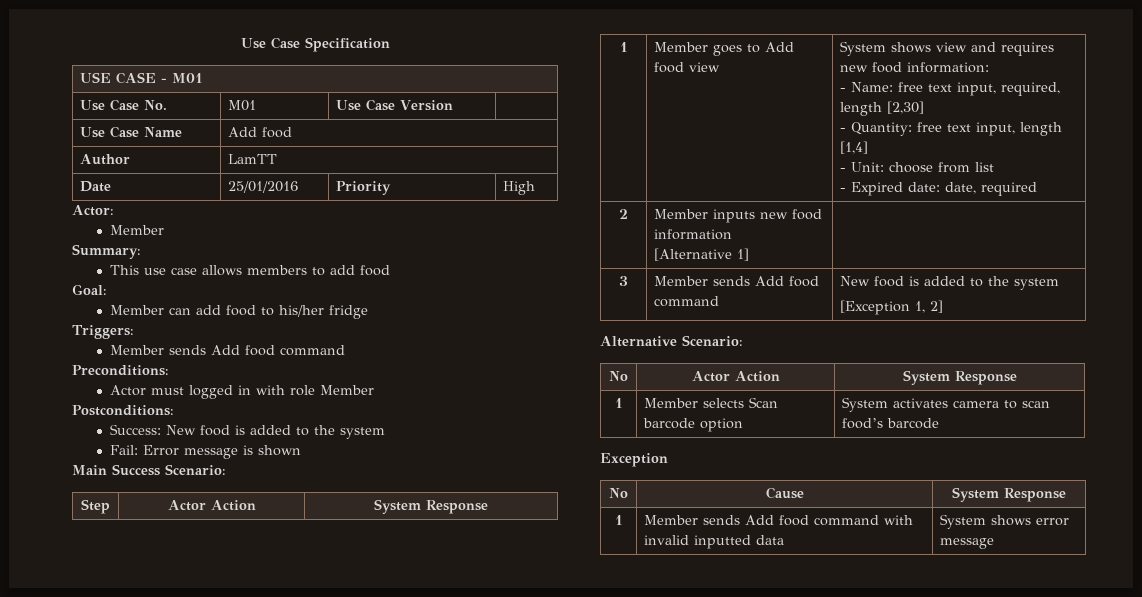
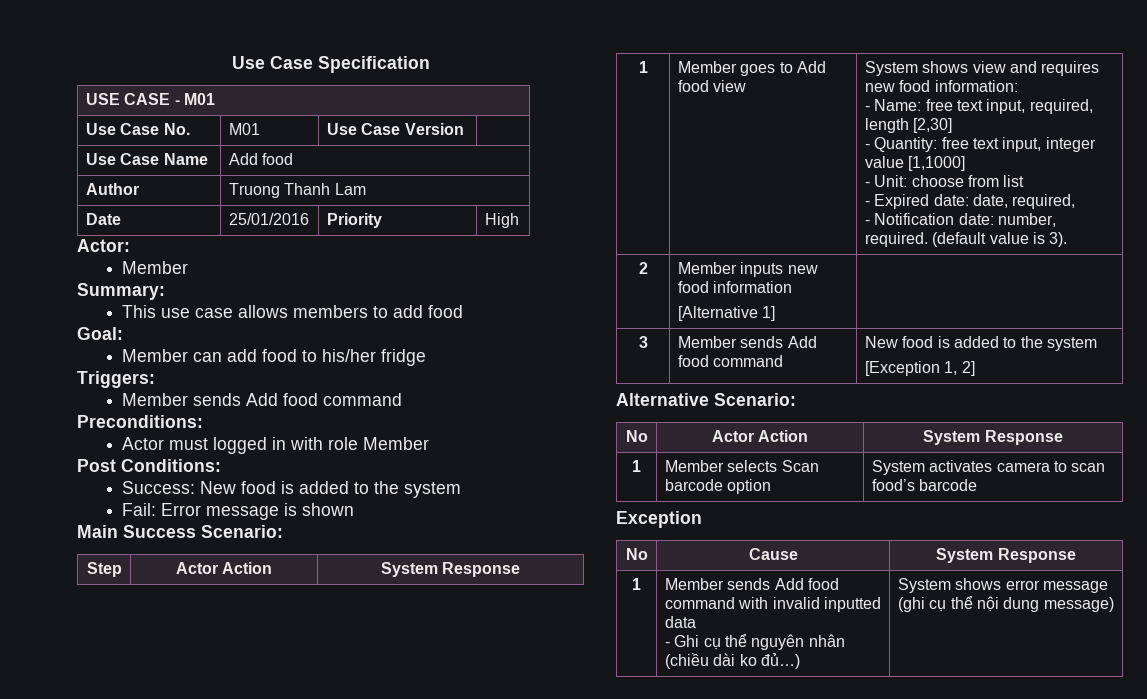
[228,154,278,164] LamTT -> [228,183,366,198] Truong Thanh Lam
[72,405,174,416] Postconditions: -> [77,459,221,472] Post Conditions:
[1020,122,1063,136] [840,141,869,154] length [1,4] -> [1045,137,1096,152] [864,156,966,171] integer value [1,1000]
[981,182,1038,196] required -> [1012,194,1076,209] [864,213,1056,227] [864,232,1068,247] required, // - Notification date: number, required. (default value is 3).
[940,514,1070,529] [940,538,995,549] | System shows error message -> [664,634,845,650] [664,653,800,669] [897,578,1108,593] [897,596,1114,612] // - Ghi cụ thể nguyên nhân (chiều dài ko đủ…) | System shows error message (ghi cụ thể nội dung message)

